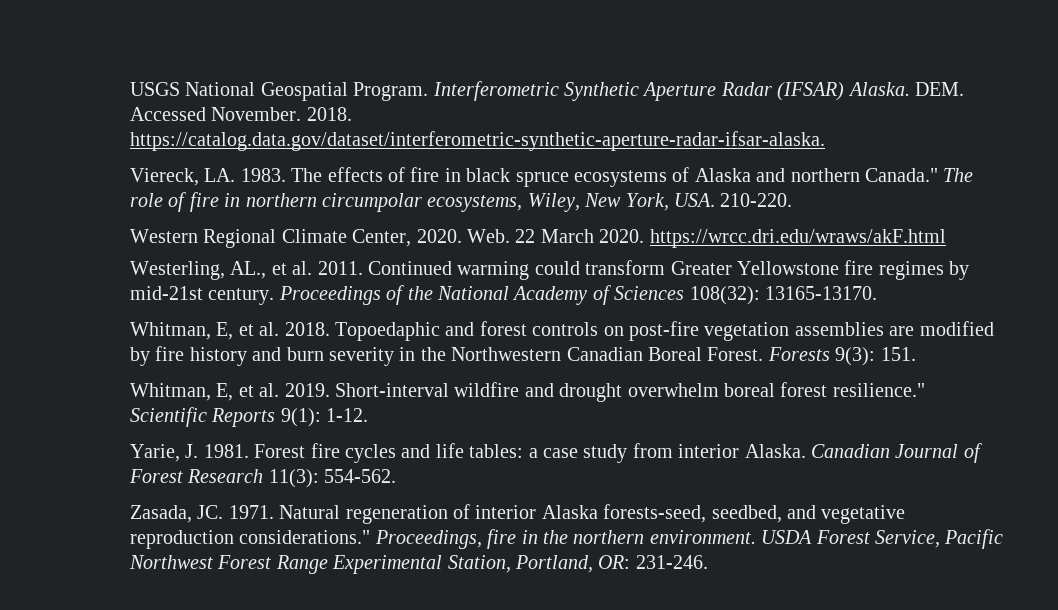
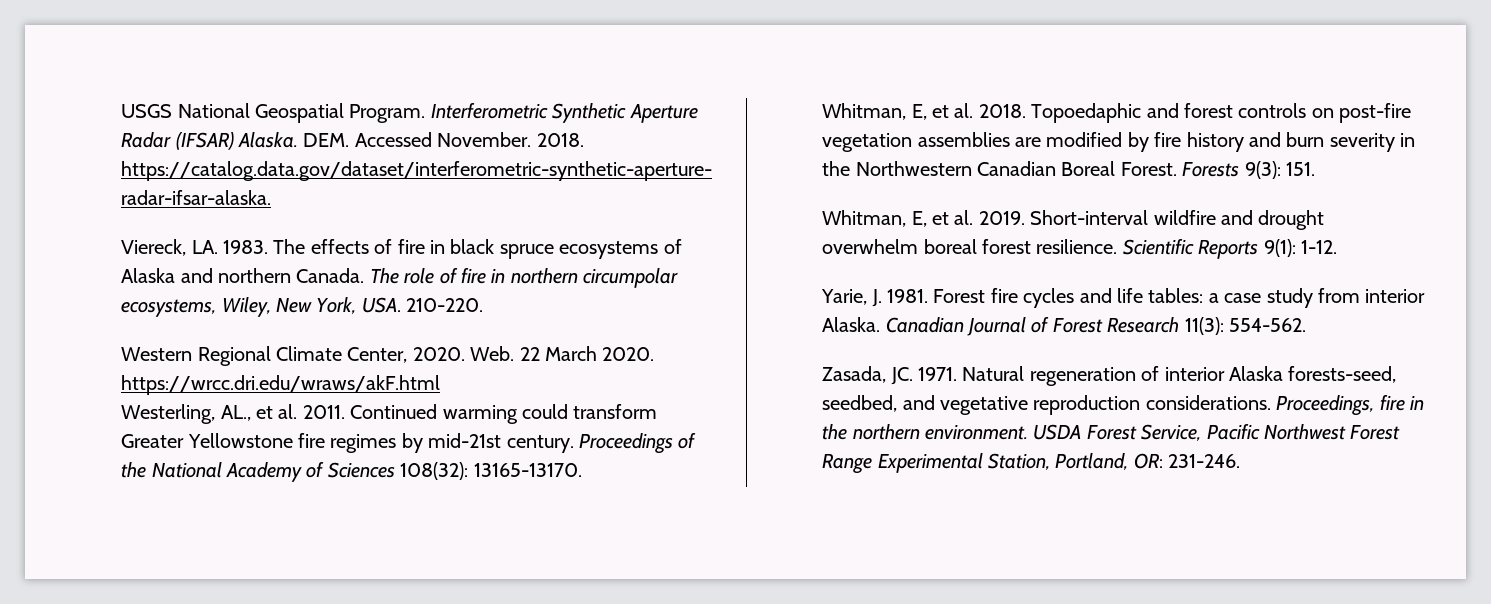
[865,168,939,182] Canada." -> [296,268,365,283] Canada.
[832,383,925,397] resilience." -> [1036,239,1118,254] resilience.
[239,530,371,544] considerations." -> [1145,395,1271,410] considerations.

